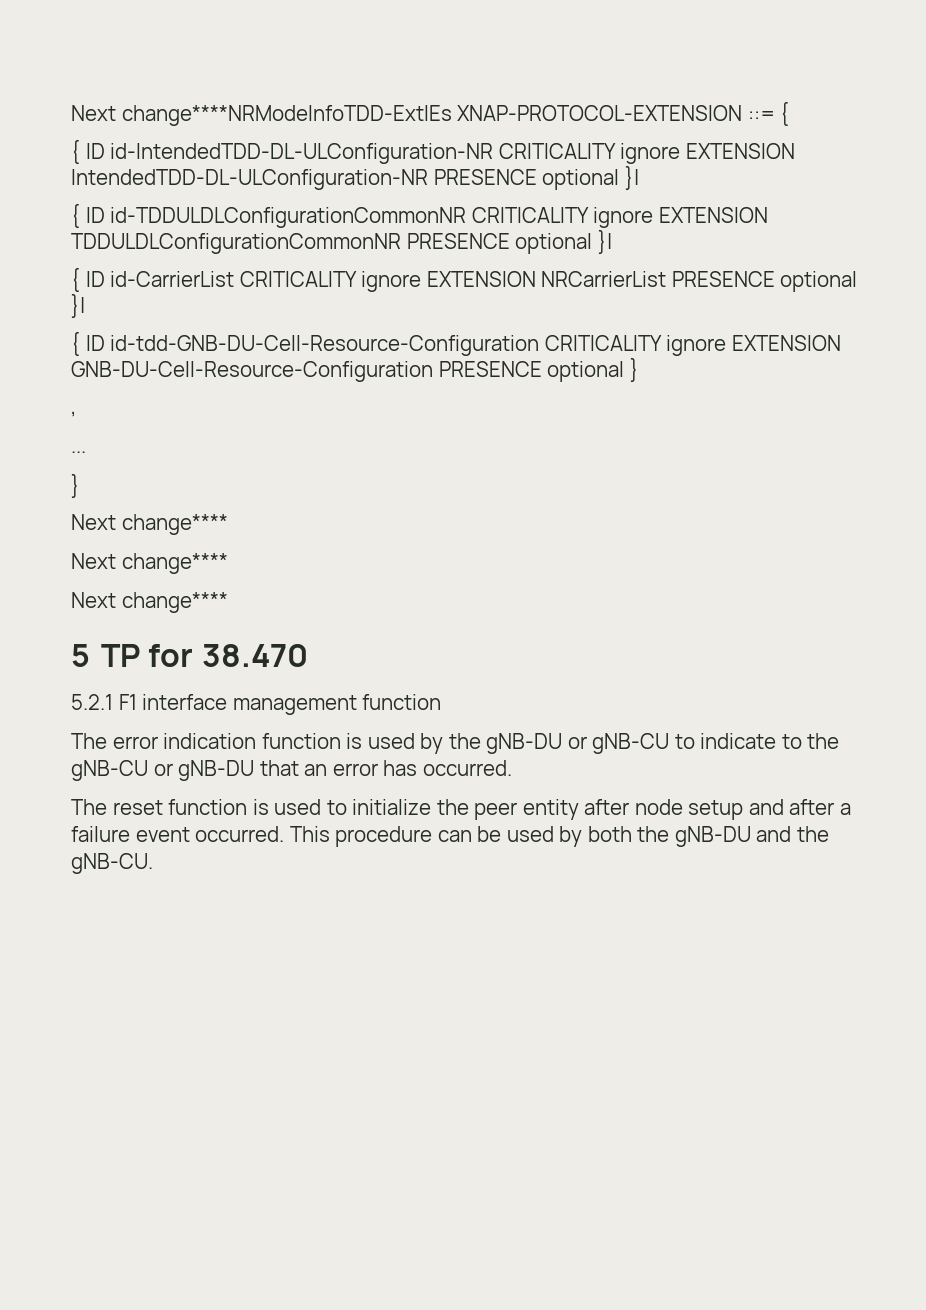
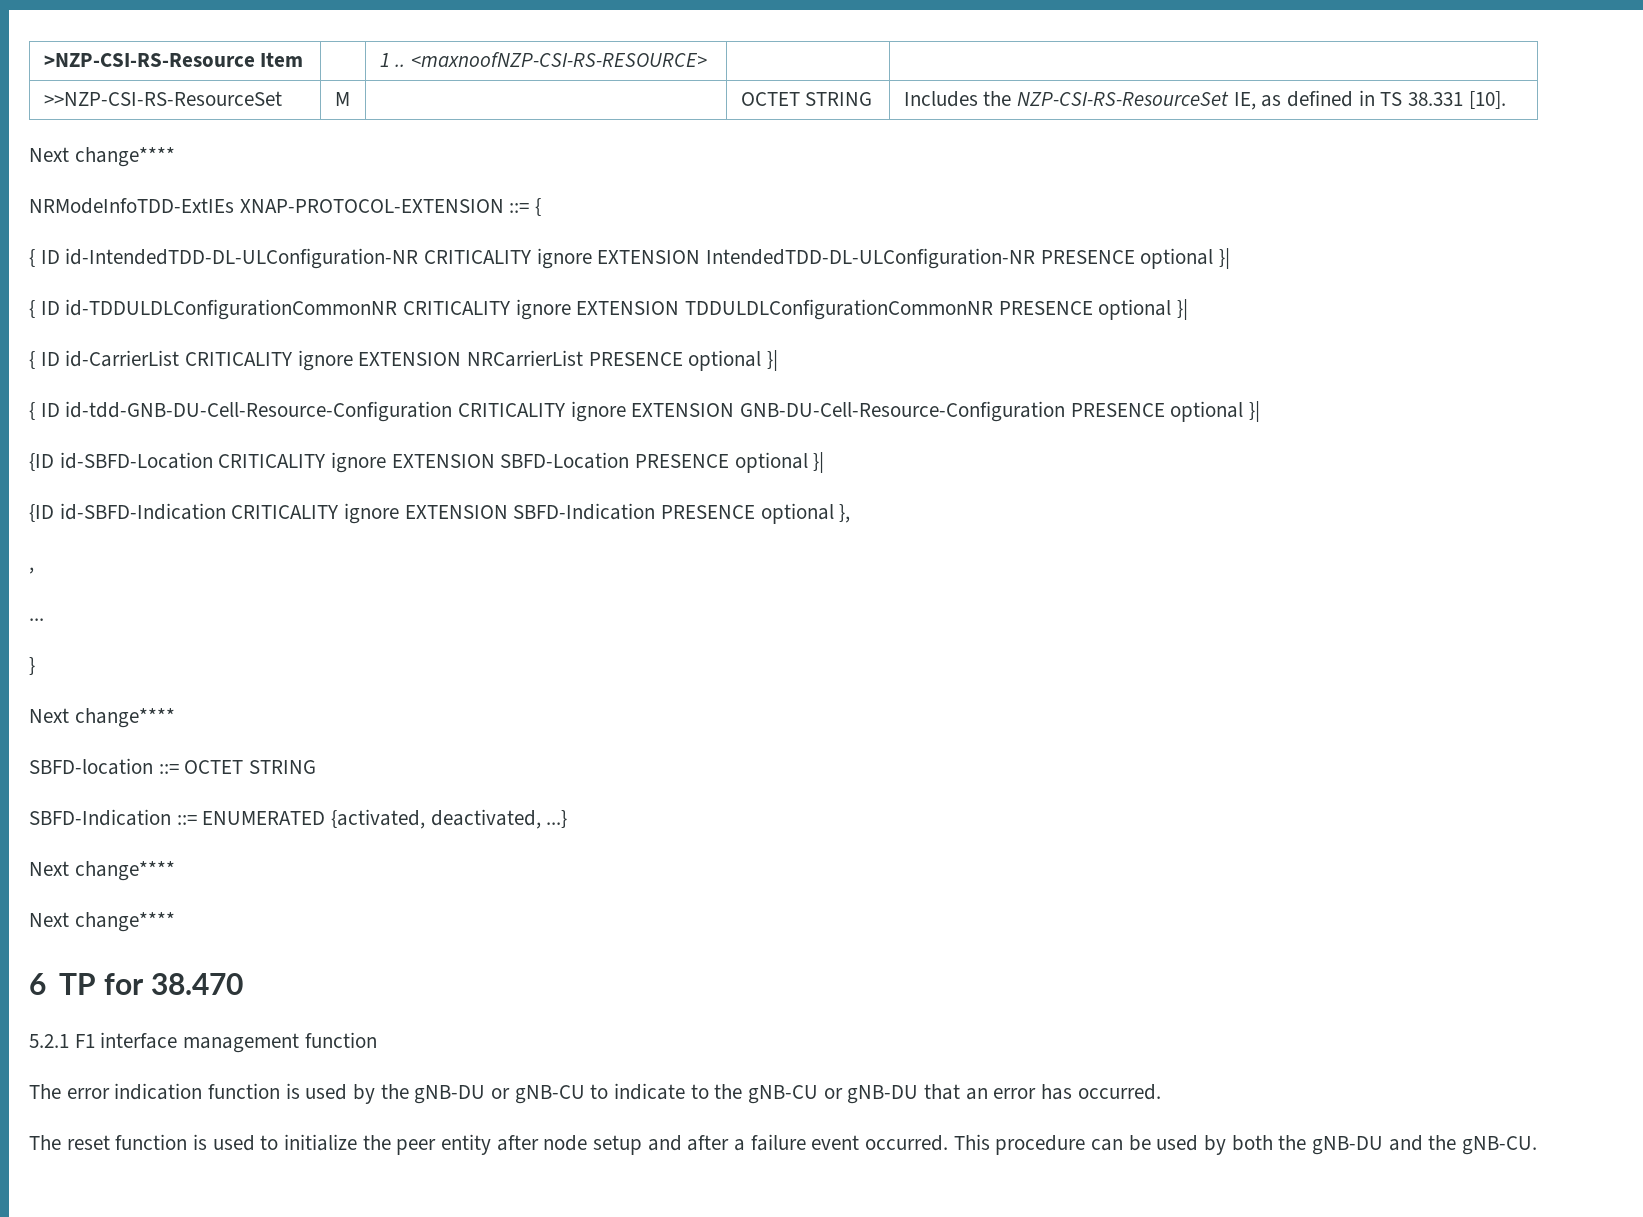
[71,105,452,126] Next change****NRModeInfoTDD-ExtIEs -> [43,52,304,67] [379,52,707,67] [43,91,282,106] [334,92,350,106] [740,92,873,106] [903,90,1506,110] [29,147,175,167] [29,198,234,214] >NZP-CSI-RS-Resource Item | | 1 .. <maxnoofNZP-CSI-RS-RESOURCE> | | // >>NZP-CSI-RS-ResourceSet | M | | OCTET STRING | Includes the NZP-CSI-RS-ResourceSet IE, as defined in TS 38.331 [10]. // Next change**** // NRModeInfoTDD-ExtIEs
[629,358,639,382] } -> [1249,401,1261,422] [29,452,825,473] [29,503,851,524] }| // {ID id-SBFD-Location CRITICALITY ignore EXTENSION SBFD-Location PRESENCE optional }| // {ID id-SBFD-Indication CRITICALITY ignore EXTENSION SBFD-Indication PRESENCE optional },
[71,553,228,574] [71,592,228,613] [71,644,90,667] // Next change**** // Next change**** // 5 -> [29,758,317,775] [29,809,568,829] [29,861,175,881] [29,912,175,932] [29,973,46,995] // SBFD-location ::= OCTET STRING // SBFD-Indication ::= ENUMERATED {activated, deactivated, ...} // Next change**** // Next change**** // 6

